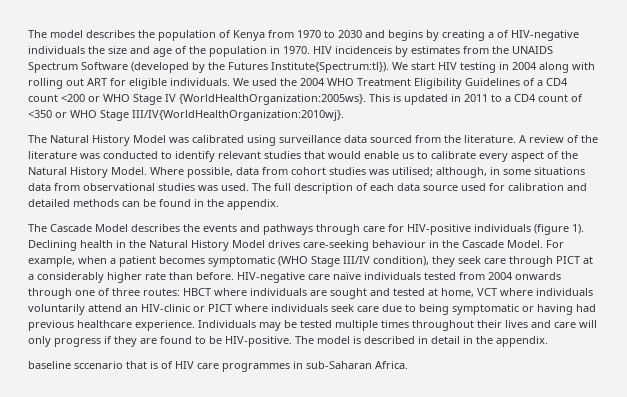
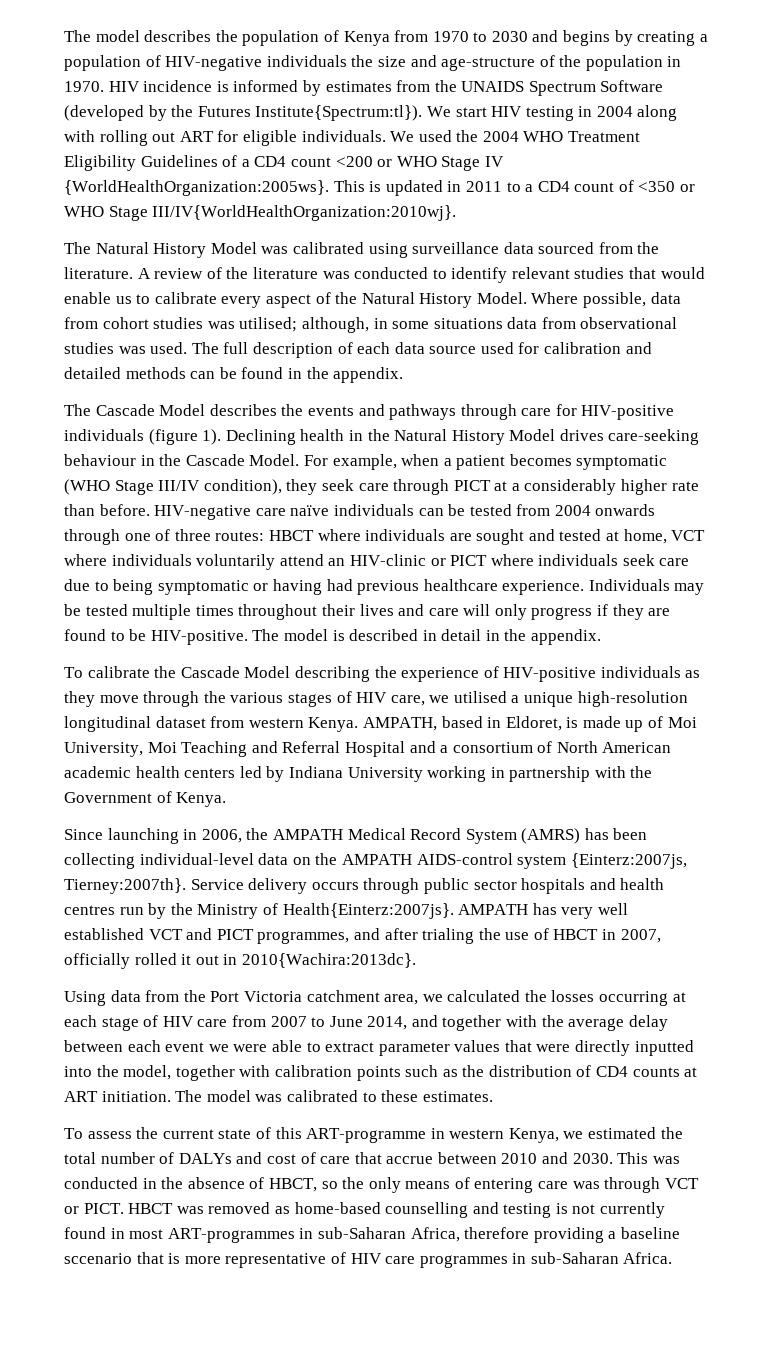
(494, 35) none -> [64,55,141,71] population
[153,48,172,57] age -> [441,57,536,71] age-structure
[335,46,392,54] incidenceis -> [143,80,299,92] incidence is informed
(421, 276) none -> [418,504,466,516] can be
(548, 341) none -> [64,666,701,682] [64,691,688,707] [64,716,697,732] [64,741,672,757] [64,766,653,782] [64,791,227,807] [64,828,648,844] [64,853,687,869] [64,878,665,894] [64,903,628,919] [64,928,661,944] [64,953,416,969] [64,990,686,1006] [64,1015,668,1031] [64,1040,694,1056] [64,1065,698,1081] [64,1090,493,1102] [64,1127,683,1143] [64,1152,680,1164] [64,1177,699,1193] [64,1202,666,1218] [64,1227,617,1243] To calibrate the Cascade Model describing the experience of HIV-positive individuals as they move through the various stages of HIV care, we utilised a unique high-resolution longitudinal dataset from western Kenya. AMPATH, based in Eldoret, is made up of Moi University, Moi Teaching and Referral Hospital and a consortium of North American academic health centers led by Indiana University working in partnership with the Government of Kenya. // Since launching in 2006, the AMPATH Medical Record System (AMRS) has been collecting individual-level data on the AMPATH AIDS-control system {Einterz:2007js, Tierney:2007th}. Service delivery occurs through public sector hospitals and health centres run by the Ministry of Health{Einterz:2007js}. AMPATH has very well established VCT and PICT programmes, and after trialing the use of HBCT in 2007, officially rolled it out in 2010{Wachira:2013dc}. // Using data from the Port Victoria catchment area, we calculated the losses occurring at each stage of HIV care from 2007 to June 2014, and together with the average delay between each event we were able to extract parameter values that were directly inputted into the model, together with calibration points such as the distribution of CD4 counts at ART initiation. The model was calibrated to these estimates. // To assess the current state of this ART-programme in western Kenya, we estimated the total number of DALYs and cost of care that accrue between 2010 and 2030. This was conducted in the absence of HBCT, so the only means of entering care was through VCT or PICT. HBCT was removed as home-based counselling and testing is not currently found in most ART-programmes in sub-Saharan Africa, therefore providing a
(158, 365) none -> [184,1253,327,1268] more representative

